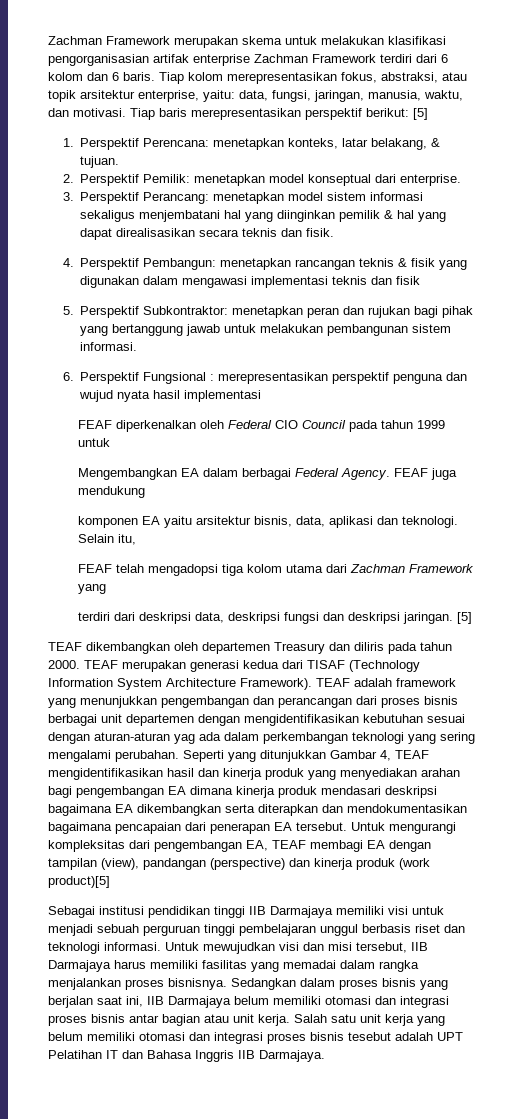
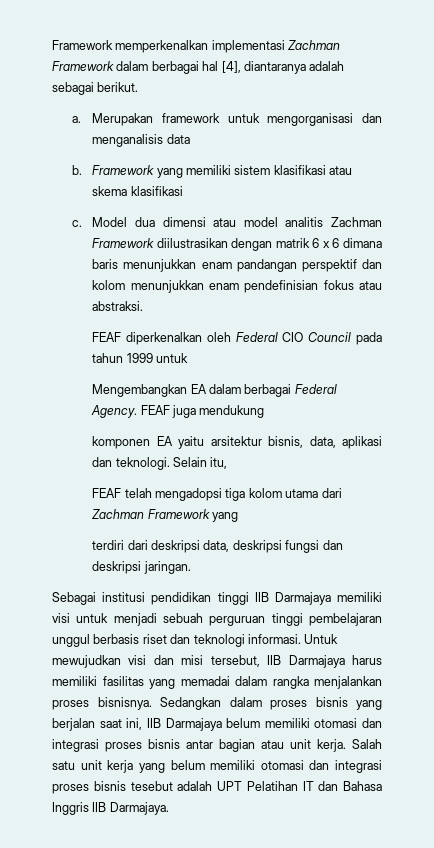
[48,36,446,48] [48,54,448,66] [48,72,467,84] [48,90,463,102] [48,108,428,120] [62,138,441,150] [80,156,120,168] [62,174,462,186] [62,192,424,204] [80,210,447,222] [80,228,335,240] [62,258,468,270] [80,276,421,288] [62,306,474,318] [80,324,452,336] [80,342,138,351] [62,372,468,384] [79,390,262,402] Zachman Framework merupakan skema untuk melakukan klasifikasi pengorganisasian artifak enterprise Zachman Framework terdiri dari 6 kolom dan 6 baris. Tiap kolom merepresentasikan fokus, abstraksi, atau topik arsitektur enterprise, yaitu: data, fungsi, jaringan, manusia, waktu, dan motivasi. Tiap baris merepresentasikan perspektif berikut: [5] // 1. Perspektif Perencana: menetapkan konteks, latar belakang, & tujuan. // 2. Perspektif Pemilik: menetapkan model konseptual dari enterprise. // 3. Perspektif Perancang: menetapkan model sistem informasi sekaligus menjembatani hal yang diinginkan pemilik & hal yang dapat direalisasikan secara teknis dan fisik. // 4. Perspektif Pembangun: menetapkan rancangan teknis & fisik yang digunakan dalam mengawasi implementasi teknis dan fisik // 5. Perspektif Subkontraktor: menetapkan peran dan rujukan bagi pihak yang bertanggung jawab untuk melakukan pembangunan sistem informasi. // 6. Perspektif Fungsional : merepresentasikan perspektif penguna dan wujud nyata hasil implementasi -> [52,40,341,53] [52,61,345,74] [52,82,139,95] [72,113,382,126] [92,134,190,147] [72,165,353,178] [92,186,183,196] [72,217,382,227] [92,238,382,251] [92,259,383,272] [92,280,382,293] [92,301,144,311] Framework memperkenalkan implementasi Zachman Framework dalam berbagai hal [4], diantaranya adalah sebagai berikut. // a. Merupakan framework untuk mengorganisasi dan menganalisis data // b. Framework yang memiliki sistem klasifikasi atau skema klasifikasi // c. Model dua dimensi atau model analitis Zachman Framework diilustrasikan dengan matrik 6 x 6 dimana baris menunjukkan enam pandangan perspektif dan kolom menunjukkan enam pendefinisian fokus atau abstraksi.
[456,612,472,624] [48,642,452,654] [48,660,420,672] [48,678,456,690] [48,696,458,708] [48,714,465,726] [48,732,475,744] [48,750,429,762] [48,768,460,780] [48,786,437,798] [48,804,467,816] [48,822,456,834] [48,840,431,852] [48,858,430,870] [48,876,110,888] [5] // TEAF dikembangkan oleh departemen Treasury dan diliris pada tahun 2000. TEAF merupakan generasi kedua dari TISAF (Technology Information System Architecture Framework). TEAF adalah framework yang menunjukkan pengembangan dan perancangan dari proses bisnis berbagai unit departemen dengan mengidentifikasikan kebutuhan sesuai dengan aturan-aturan yag ada dalam perkembangan teknologi yang sering mengalami perubahan. Seperti yang ditunjukkan Gambar 4, TEAF mengidentifikasikan hasil dan kinerja produk yang menyediakan arahan bagi pengembangan EA dimana kinerja produk mendasari deskripsi bagaimana EA dikembangkan serta diterapkan dan mendokumentasikan bagaimana pencapaian dari penerapan EA tersebut. Untuk mengurangi kompleksitas dari pengembangan EA, TEAF membagi EA dengan tampilan (view), pandangan (perspective) dan kinerja produk (work product)[5] -> (191, 567) none

